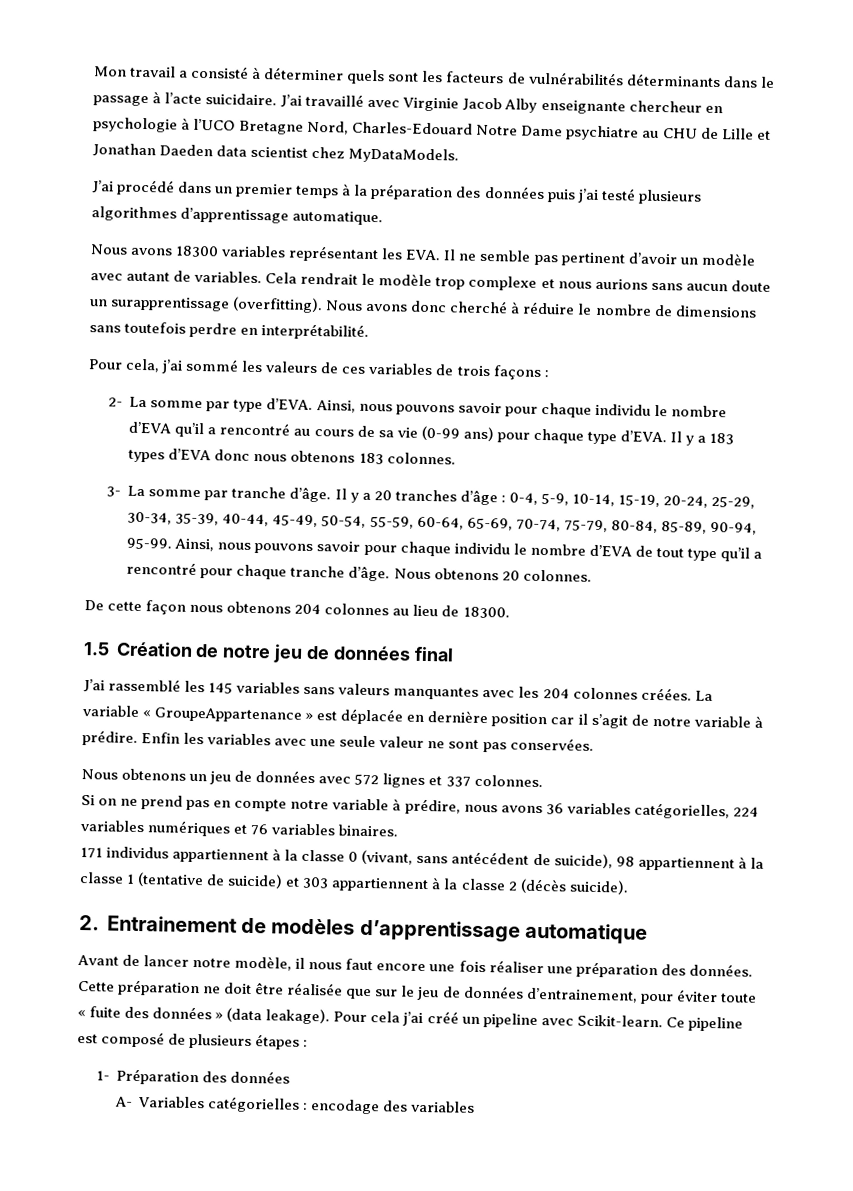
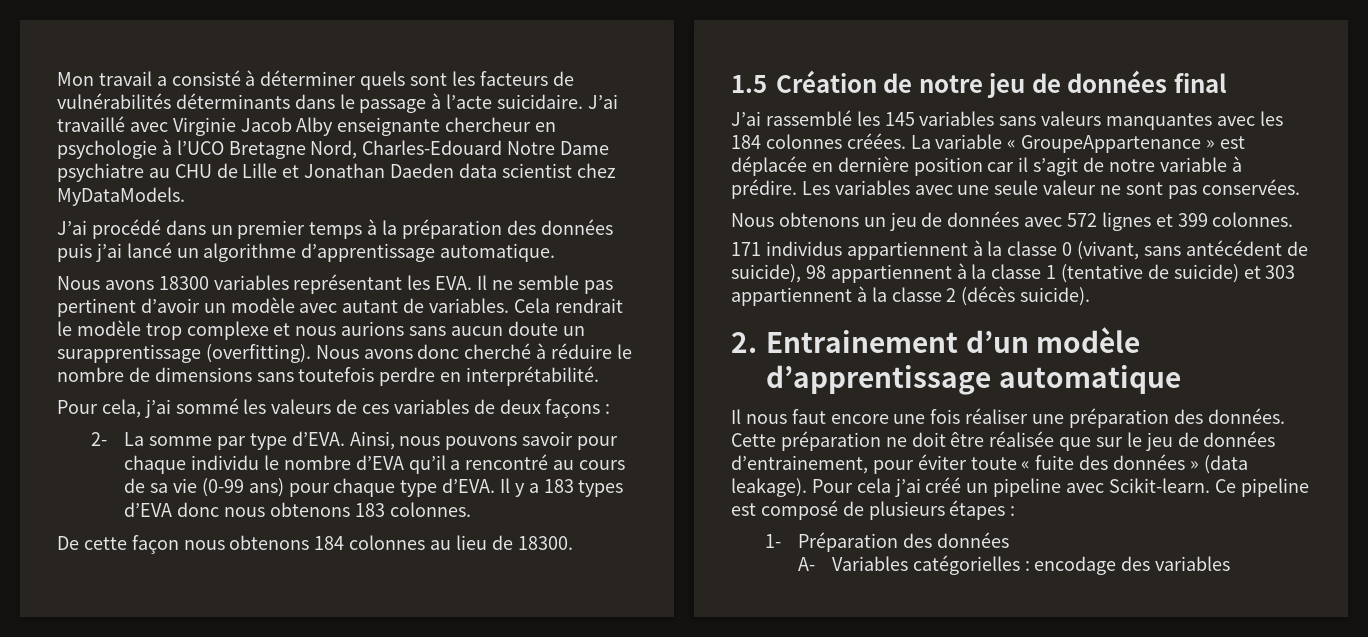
[600,187,702,205] [91,206,177,222] testé plusieurs algorithmes -> [126,242,297,262] lancé un algorithme
[456,365,491,377] trois -> [499,399,541,414] deux
[105,485,756,509] [127,511,757,535] [126,537,763,562] [126,561,592,582] // 3- La somme par tranche d’âge. Il y a 20 tranches d’âge : 0-4, 5-9, 10-14, 15-19, 20-24, 25-29, 30-34, 35-39, 40-44, 45-49, 50-54, 55-59, 60-64, 65-69, 70-74, 75-79, 80-84, 85-89, 90-94, 95-99. Ainsi, nous pouvons savoir pour chaque individu le nombre d’EVA de tout type qu’il a rencontré pour chaque tranche d’âge. Nous obtenons 20 colonnes. -> (471, 509) none
[294,603,322,615] 204 -> [314,536,345,550] 184
[542,688,570,699] 204 -> [731,135,761,149] 184
[141,732,205,745] Enfin les -> [801,181,830,195] Les
[445,774,543,788] [81,795,759,820] [80,820,399,837] 337 colonnes. // Si on ne prend pas en compte notre variable à prédire, nous avons 36 variables catégorielles, 224 variables numériques et 76 variables binaires. -> [1177,212,1294,227] 399 colonnes.
[240,917,356,935] de modèles -> [965,327,1141,353] d’un modèle
[77,954,306,971] Avant de lancer notre modèle, il -> [731,409,741,424] Il

